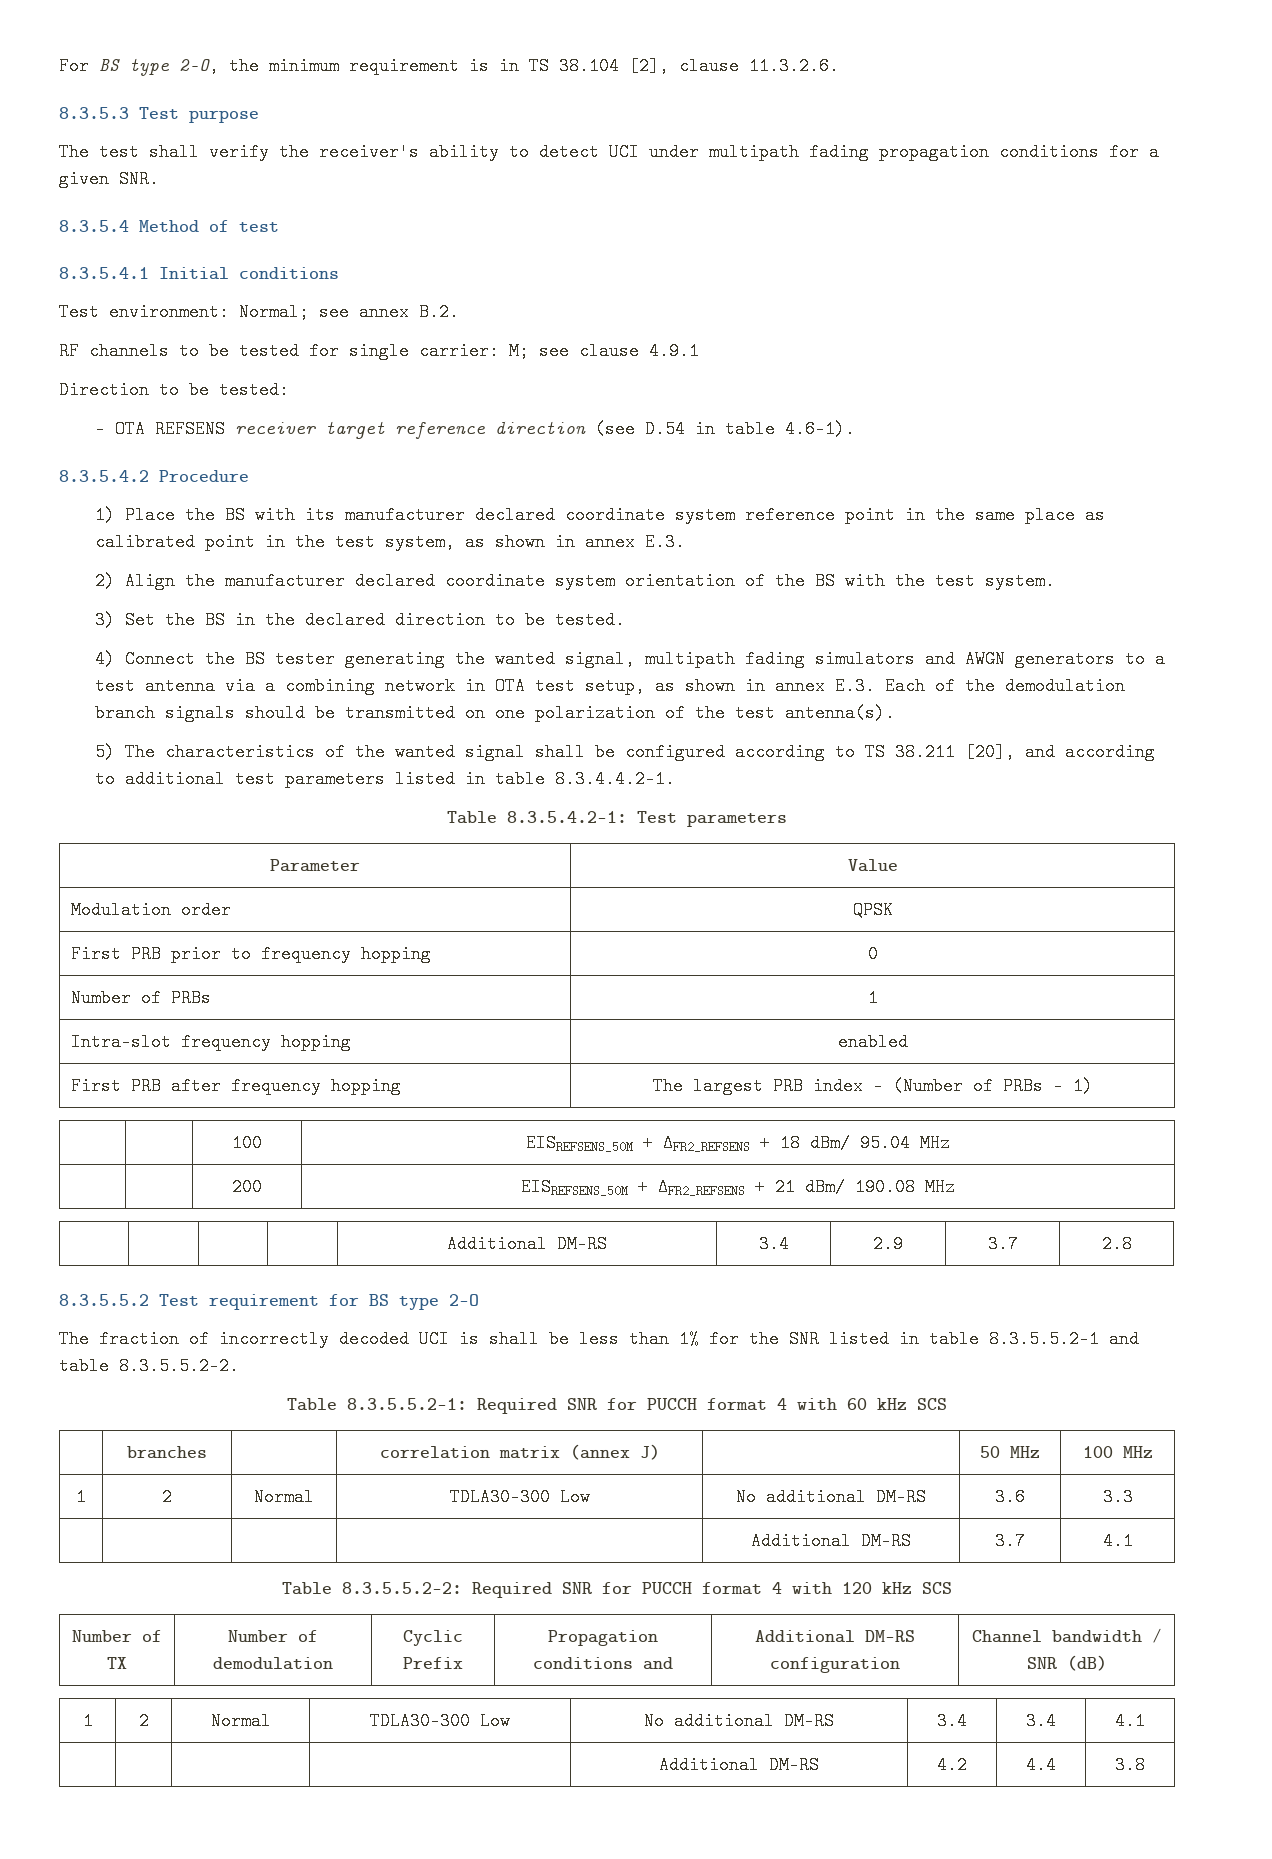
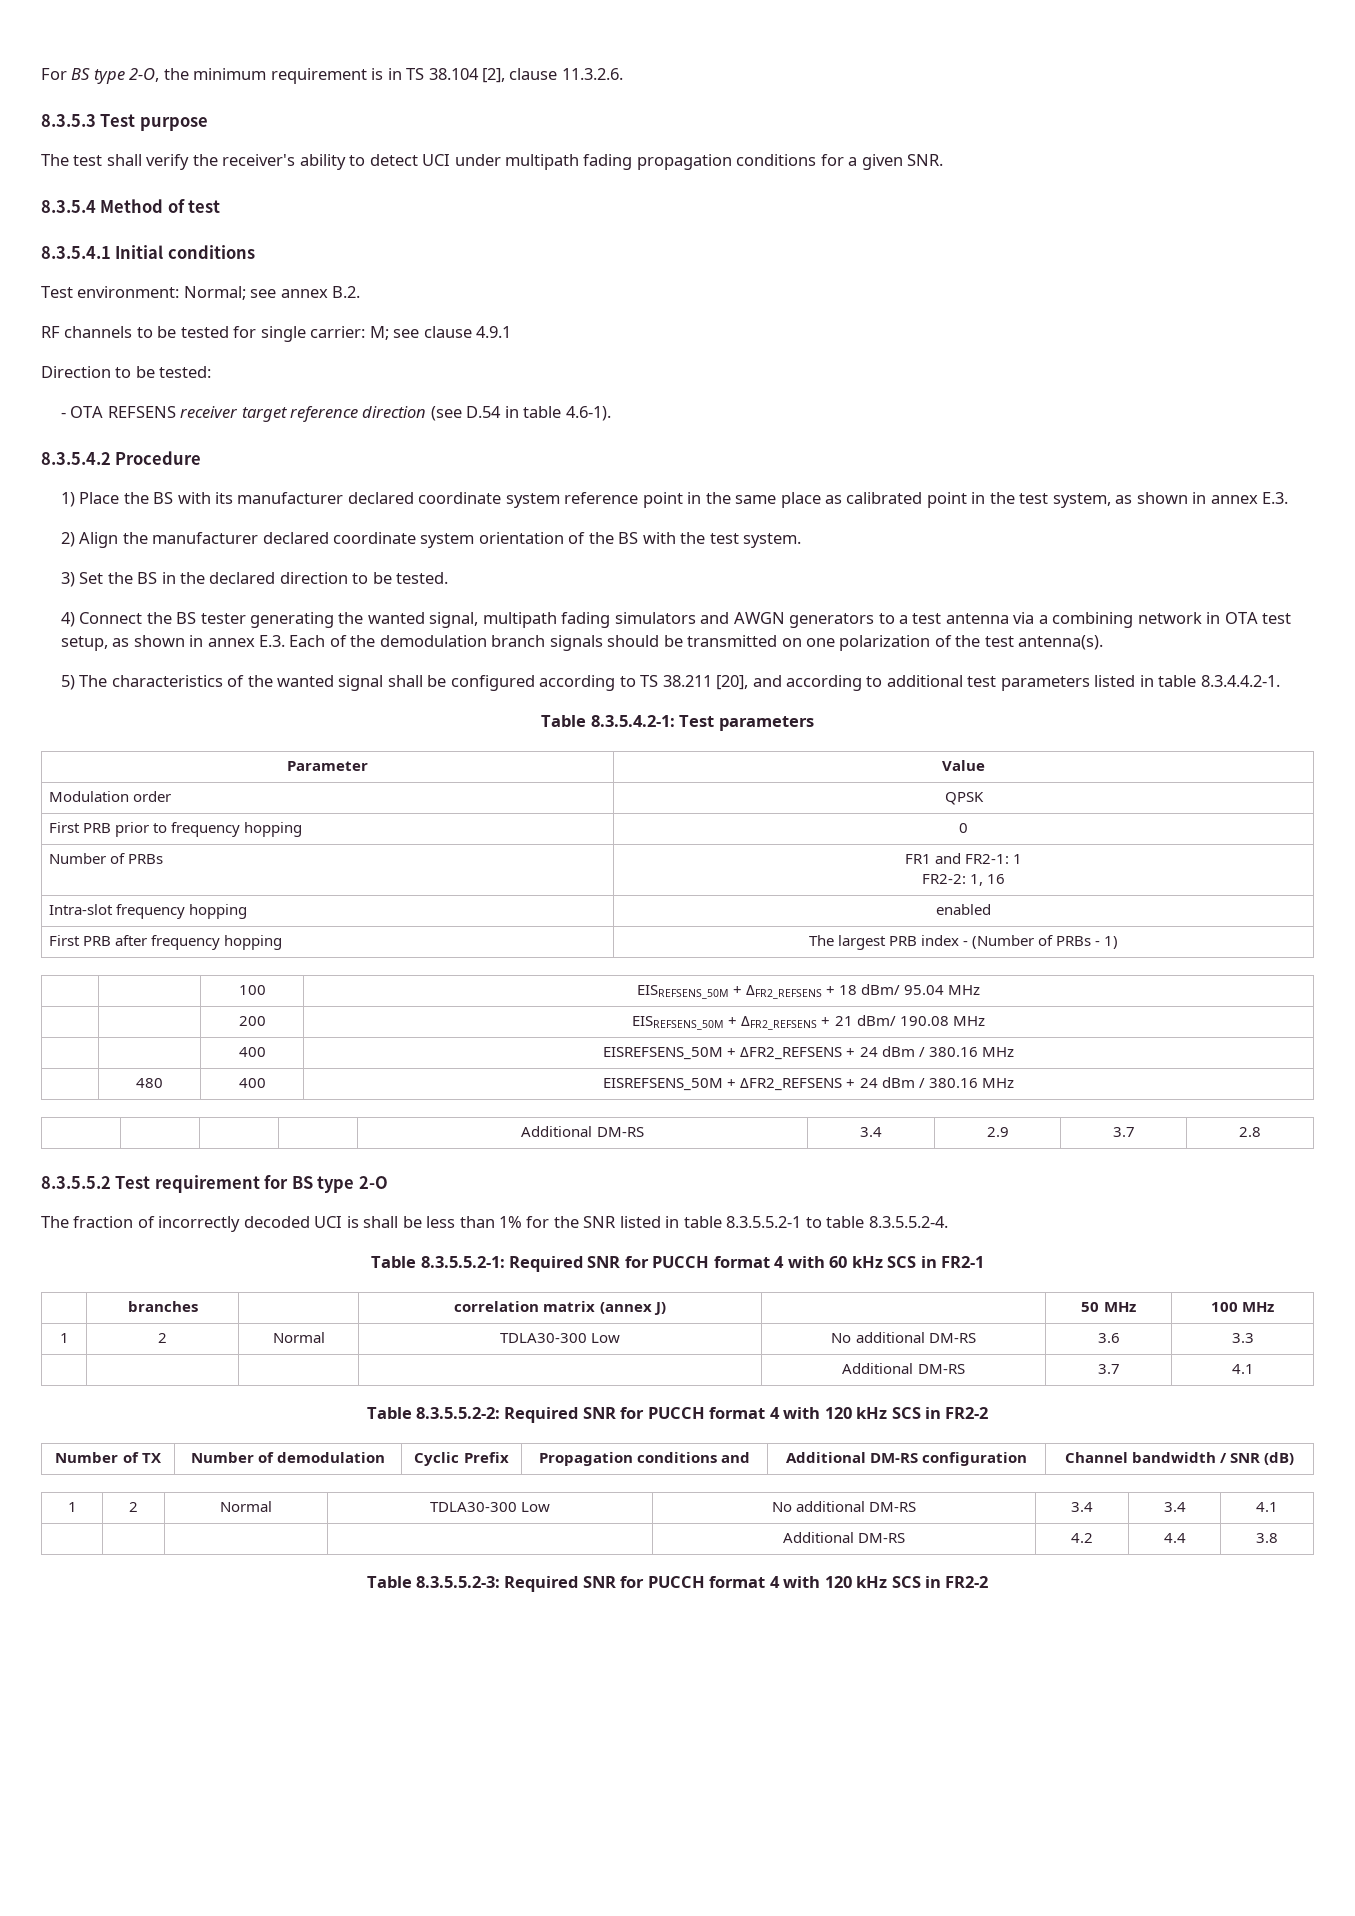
[867,989,878,1007] 1 -> [904,853,1023,864] [921,874,1006,886] FR1 and FR2-1: 1 // FR2-2: 1, 16
(955, 1187) none -> [238,1047,266,1057] [603,1046,1014,1060] [136,1078,163,1088] [238,1078,266,1088] [603,1077,1014,1091] // | | 400 | EISREFSENS_50M + ΔFR2_REFSENS + 24 dBm / 380.16 MHz // | 480 | 400 | EISREFSENS_50M + ΔFR2_REFSENS + 24 dBm / 380.16 MHz
[1109,1330,1139,1348] [59,1357,239,1375] and table 8.3.5.5.2-2. -> [805,1216,948,1228] to table 8.3.5.5.2-4.
(947, 1404) none -> [920,1256,984,1268] in FR2-1
(952, 1588) none -> [925,1407,989,1419] in FR2-2
(1145, 1765) none -> [366,1576,989,1592] // Table 8.3.5.5.2-3: Required SNR for PUCCH format 4 with 120 kHz SCS in FR2-2

